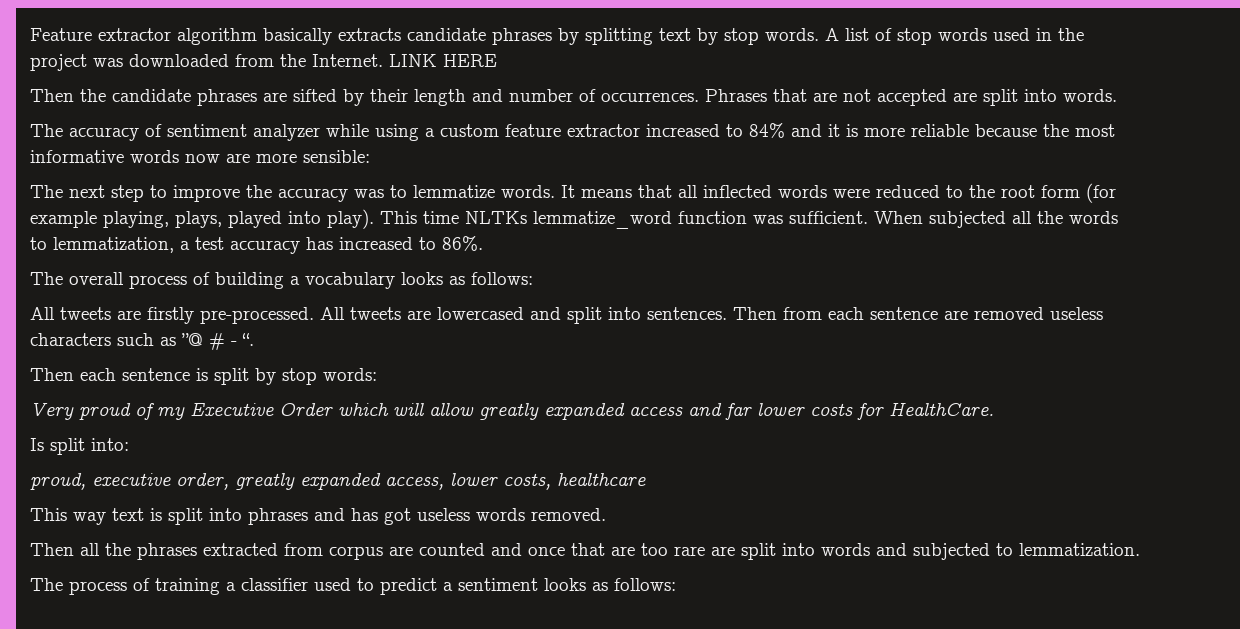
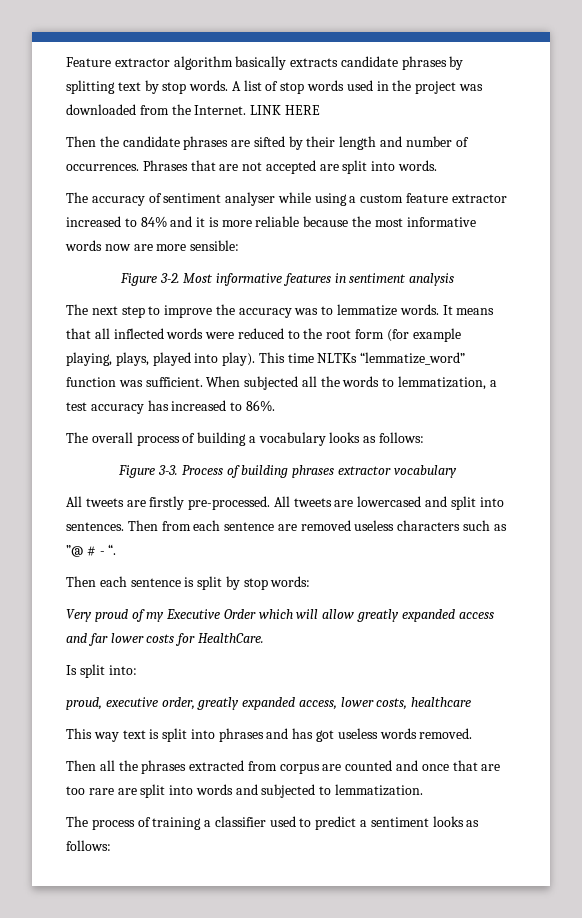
[253,124,320,141] analyzer -> [225,192,276,206] analyser
(370, 156) none -> [119,273,455,286] // Figure 3-2. Most informative features in sentiment analysis
[533,211,672,229] lemmatize_word -> [360,352,466,365] “lemmatize_word”
(533, 278) none -> [118,465,457,478] // Figure 3-3. Process of building phrases extractor vocabulary

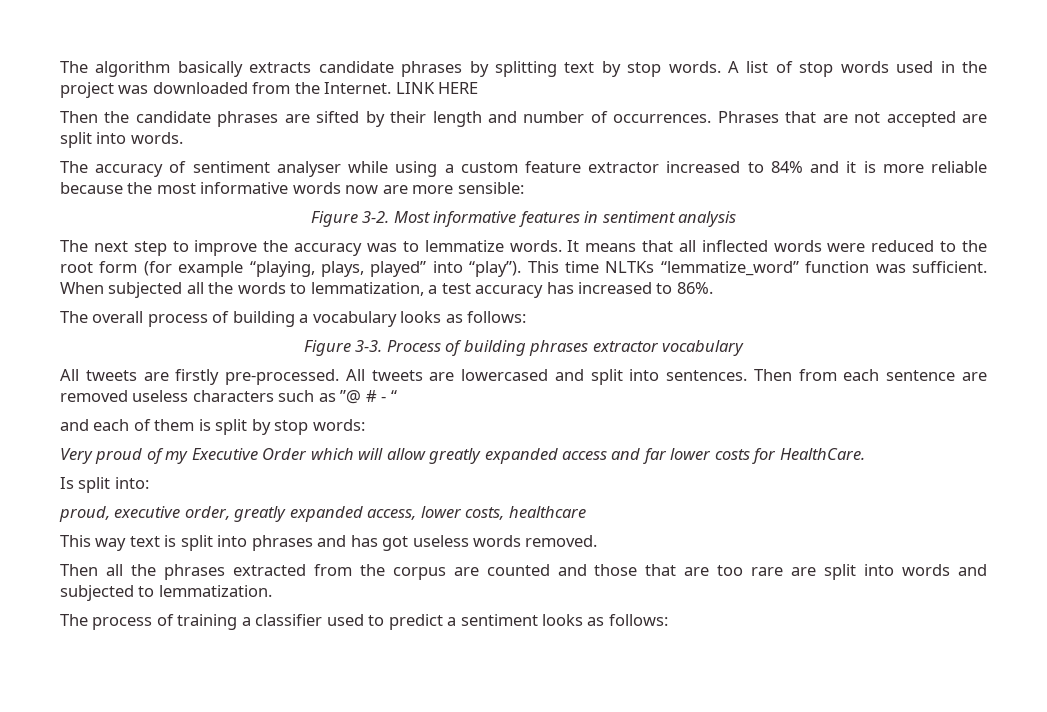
[66,57,170,67] Feature extractor -> [60,61,88,73] The
[66,352,256,366] playing, plays, played into play). -> [249,261,522,277] “playing, plays, played” into “play”).
[108,544,117,555] [66,576,181,587] “. // Then each sentence -> [390,390,397,402] [60,419,195,431] “ // and each of them
(277, 766) none -> [359,564,385,576] the
[421,764,449,771] once -> [594,564,638,576] those

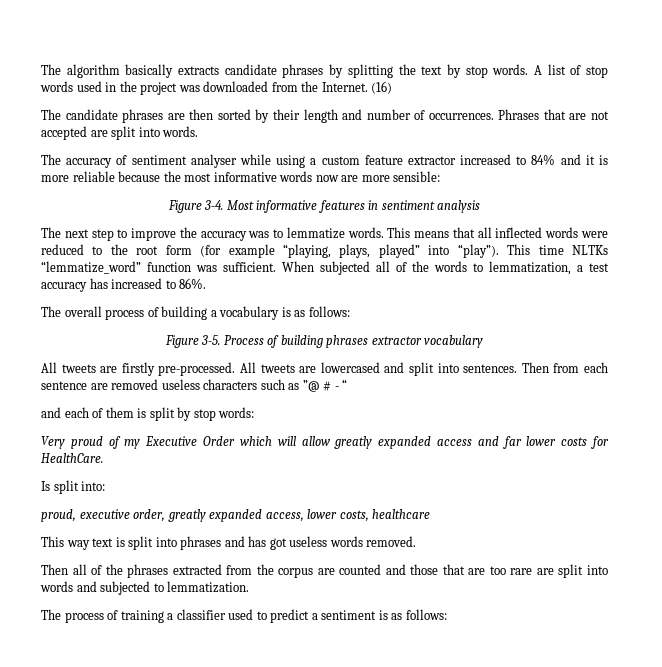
(557, 69) none -> [398,64,416,75] the
[395,82,479,94] [60,111,130,123] LINK HERE // Then the -> [371,81,393,94] [41,109,61,120] (16) // The
[316,111,360,123] sifted -> [189,109,251,120] then sorted
[362,211,390,223] 3-2. -> [204,200,224,210] 3-4.
[567,240,580,252] It -> [387,227,411,238] This
(204, 288) none -> [396,262,407,272] of
[400,311,442,323] looks -> [281,307,291,317] is
[355,340,383,352] 3-3. -> [201,335,221,345] 3-5.
(123, 570) none -> [91,565,103,575] of
[542,614,584,626] looks -> [378,610,388,620] is

